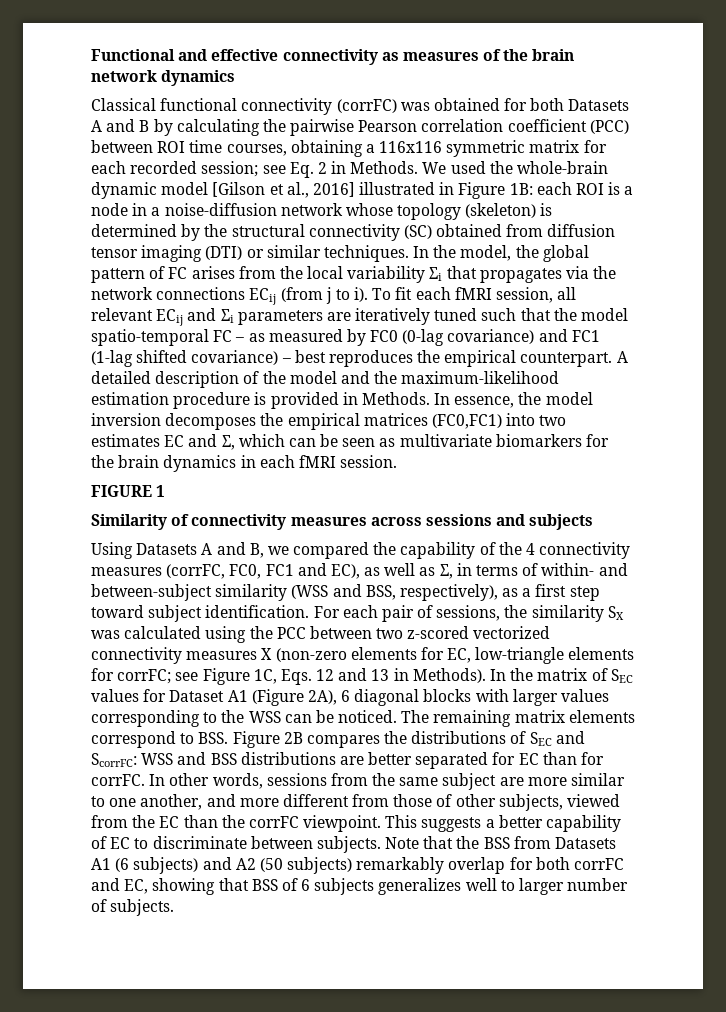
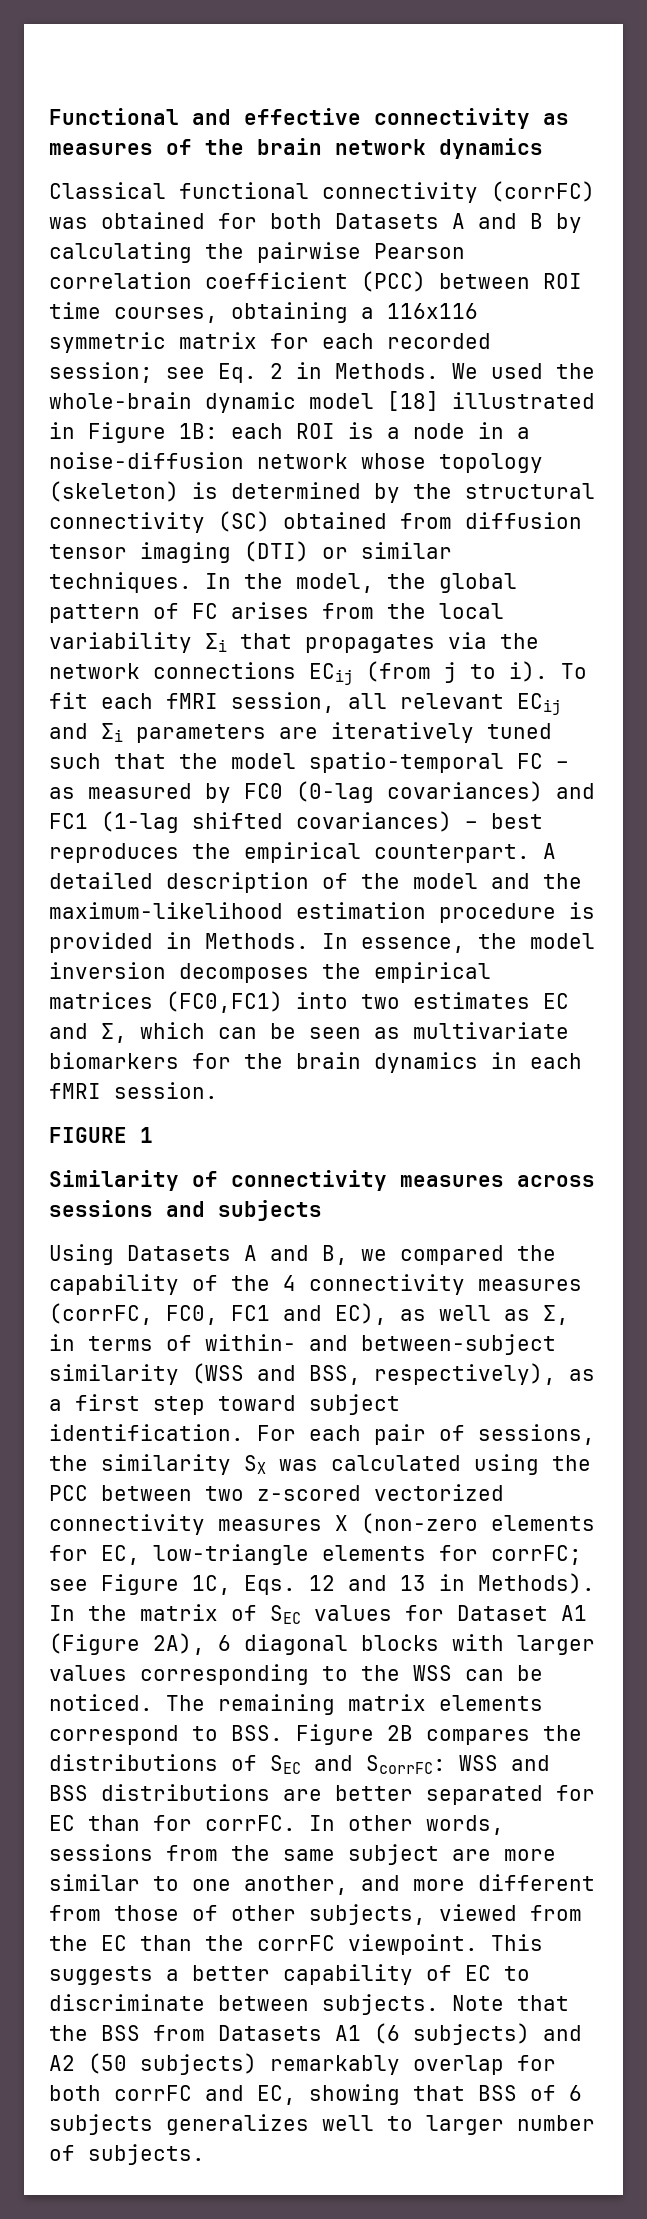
[212,182,355,198] [Gilson et al., 2016] -> [387,391,439,411] [18]
[447,329,535,344] covariance) -> [387,781,543,802] covariances)
[191,350,279,365] covariance) -> [296,811,452,832] covariances)

